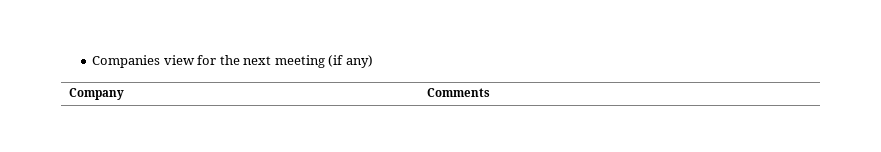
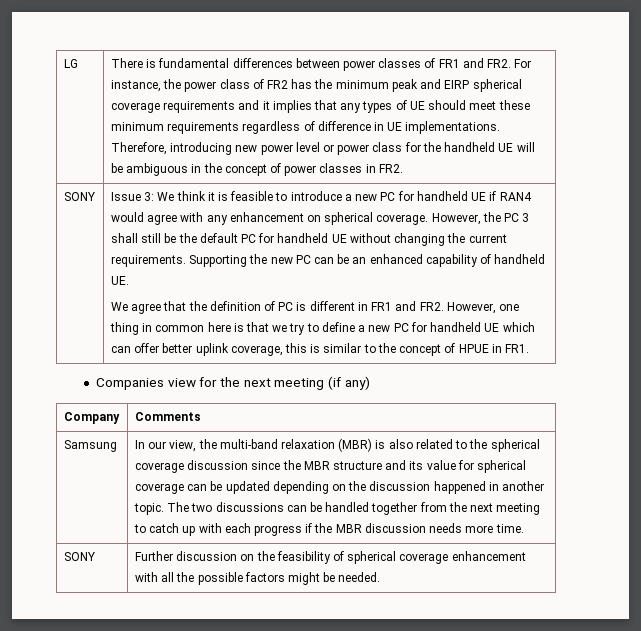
(92, 61) none -> [63,59,78,68] [110,58,532,71] [110,79,522,92] [110,100,530,113] [110,121,501,134] [110,142,535,155] [110,163,403,176] [63,192,95,201] [110,191,532,201] [110,212,530,225] [110,233,507,246] [110,254,546,267] [110,276,129,285] [110,301,520,314] [109,322,535,335] [110,343,530,356] LG | There is fundamental differences between power classes of FR1 and FR2. For instance, the power class of FR2 has the minimum peak and EIRP spherical coverage requirements and it implies that any types of UE should meet these minimum requirements regardless of difference in UE implementations. Therefore, introducing new power level or power class for the handheld UE will be ambiguous in the concept of power classes in FR2. // SONY | Issue 3: We think it is feasible to introduce a new PC for handheld UE if RAN4 would agree with any enhancement on spherical coverage. However, the PC 3 shall still be the default PC for handheld UE without changing the current requirements. Supporting the new PC can be an enhanced capability of handheld UE. // We agree that the definition of PC is different in FR1 and FR2. However, one thing in common here is that we try to define a new PC for handheld UE which can offer better uplink coverage, this is similar to the concept of HPUE in FR1. //
(490, 92) none -> [63,440,117,452] [134,438,540,452] [134,460,527,473] [134,481,545,494] [133,502,541,515] [133,523,524,536] [63,552,95,561] [134,551,526,564] [134,572,381,585] // Samsung | In our view, the multi-band relaxation (MBR) is also related to the spherical coverage discussion since the MBR structure and its value for spherical coverage can be updated depending on the discussion happened in another topic. The two discussions can be handled together from the next meeting to catch up with each progress if the MBR discussion needs more time. // SONY | Further discussion on the feasibility of spherical coverage enhancement with all the possible factors might be needed.

